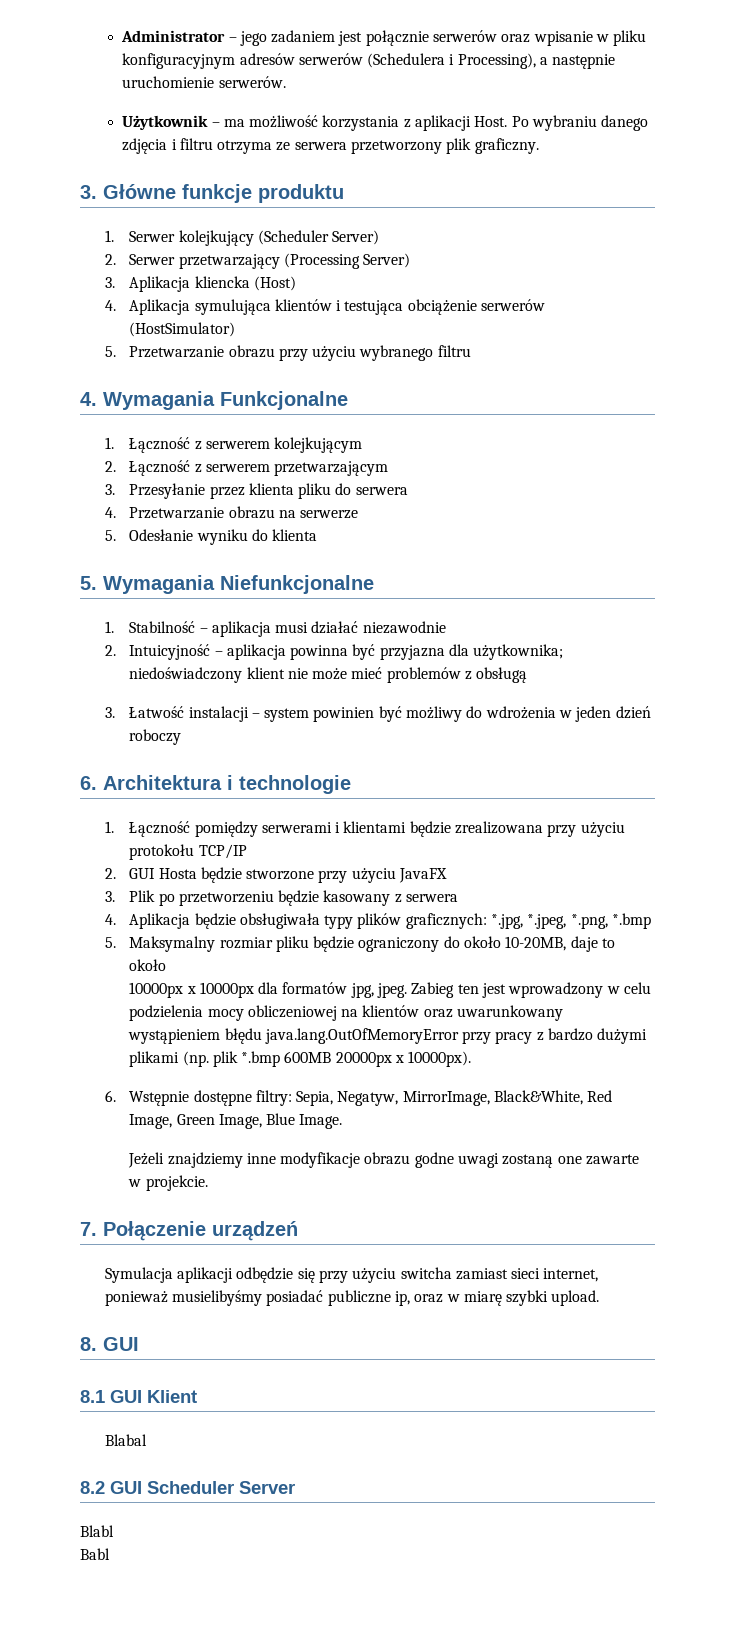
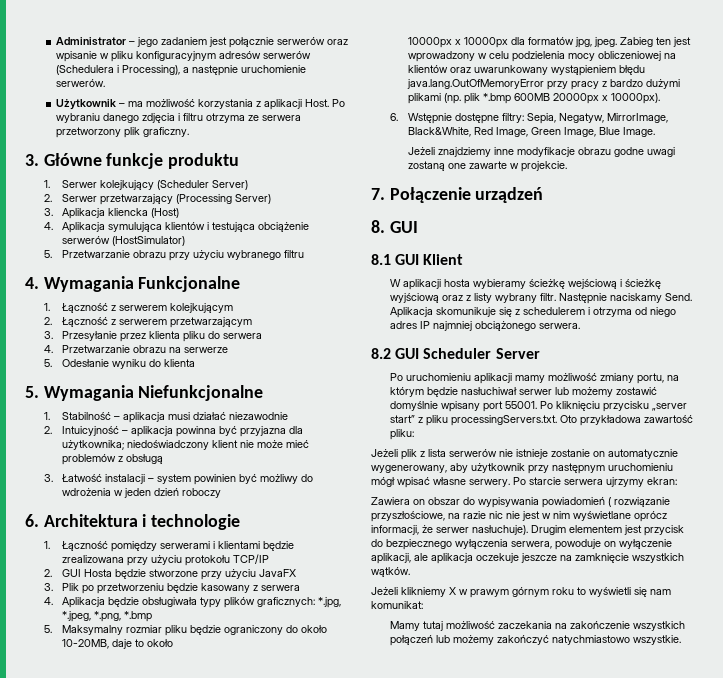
[104,1267,599,1283] [104,1290,600,1306] // Symulacja aplikacji odbędzie się przy użyciu switcha zamiast sieci internet, ponieważ musielibyśmy posiadać publiczne ip, oraz w miarę szybki upload. -> (544, 195) none
[104,1434,147,1446] [80,1481,295,1494] [80,1525,114,1537] [80,1548,110,1560] Blabal // 8.2 GUI Scheduler Server // Blabl // Babl -> [389,279,661,290] [389,293,692,304] [389,307,676,318] [389,321,580,331] [371,348,540,359] [389,373,679,384] [389,387,657,397] [389,401,687,412] [389,415,693,426] [389,429,414,440] [371,449,678,460] [371,463,673,474] [371,477,677,488] [371,497,670,508] [371,511,667,522] [371,525,684,536] [371,539,672,550] [371,553,684,564] [371,567,410,577] [371,587,671,598] [371,601,423,609] [389,621,685,631] [389,635,681,646] W aplikacji hosta wybieramy ścieżkę wejściową i ścieżkę wyjściową oraz z listy wybrany filtr. Następnie naciskamy Send. Aplikacja skomunikuje się z schedulerem i otrzyma od niego adres IP najmniej obciążonego serwera. // 8.2 GUI Scheduler Server // Po uruchomieniu aplikacji mamy możliwość zmiany portu, na którym będzie nasłuchiwał serwer lub możemy zostawić domyślnie wpisany port 55001. Po kliknięciu przycisku „server start” z pliku processingServers.txt. Oto przykładowa zawartość pliku: // Jeżeli plik z lista serwerów nie istnieje zostanie on automatycznie wygenerowany, aby użytkownik przy następnym uruchomieniu mógł wpisać własne serwery. Po starcie serwera ujrzymy ekran: // Zawiera on obszar do wypisywania powiadomień ( rozwiązanie przyszłościowe, na razie nic nie jest w nim wyświetlane oprócz informacji, że serwer nasłuchuje). Drugim elementem jest przycisk do bezpiecznego wyłączenia serwera, powoduje on wyłączenie aplikacji, ale aplikacja oczekuje jeszcze na zamknięcie wszystkich wątków. // Jeżeli klikniemy X w prawym górnym roku to wyświetli się nam komunikat: // Mamy tutaj możliwość zaczekania na zakończenie wszystkich połączeń lub możemy zakończyć natychmiastowo wszystkie.

